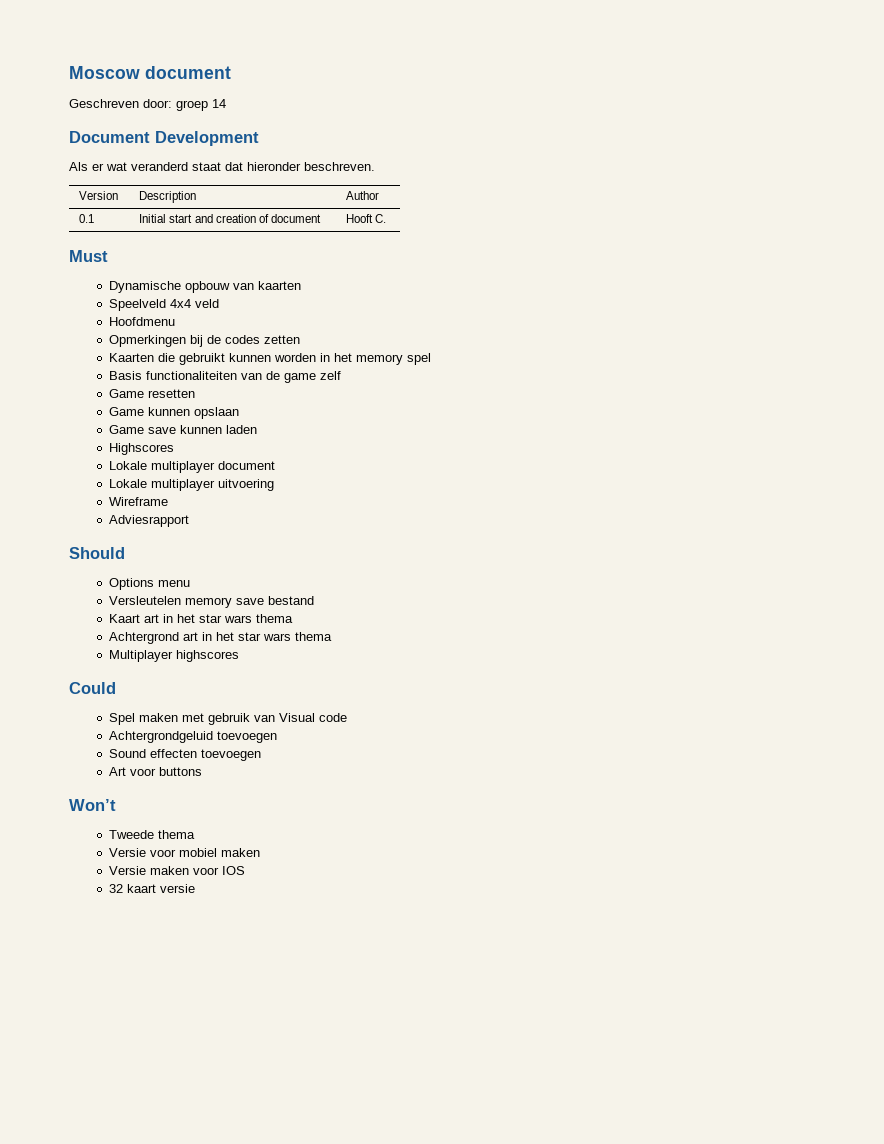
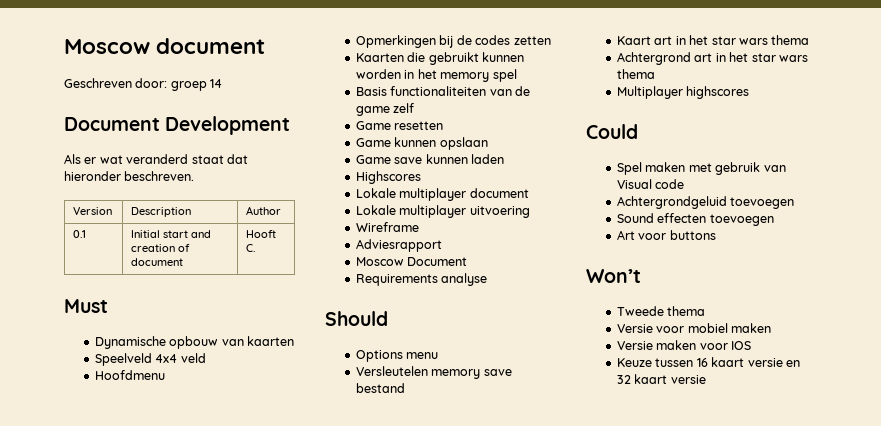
(189, 521) none -> [356,257,468,266] [356,273,488,286] // Moscow Document // Requirements analyse
(245, 870) none -> [617,357,800,367] Keuze tussen 16 kaart versie en

